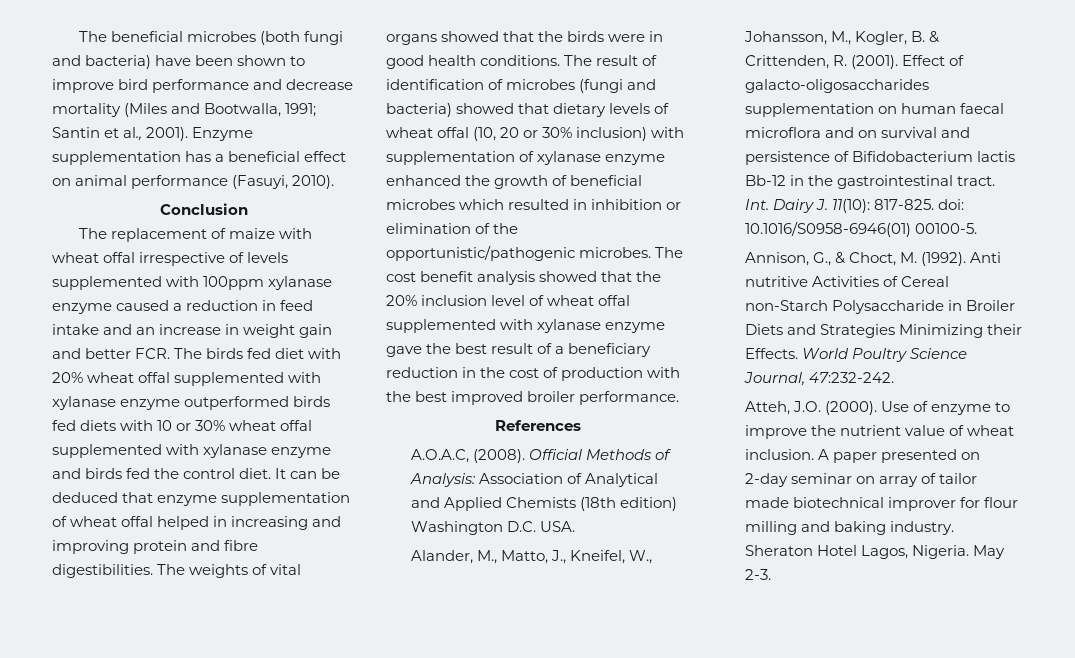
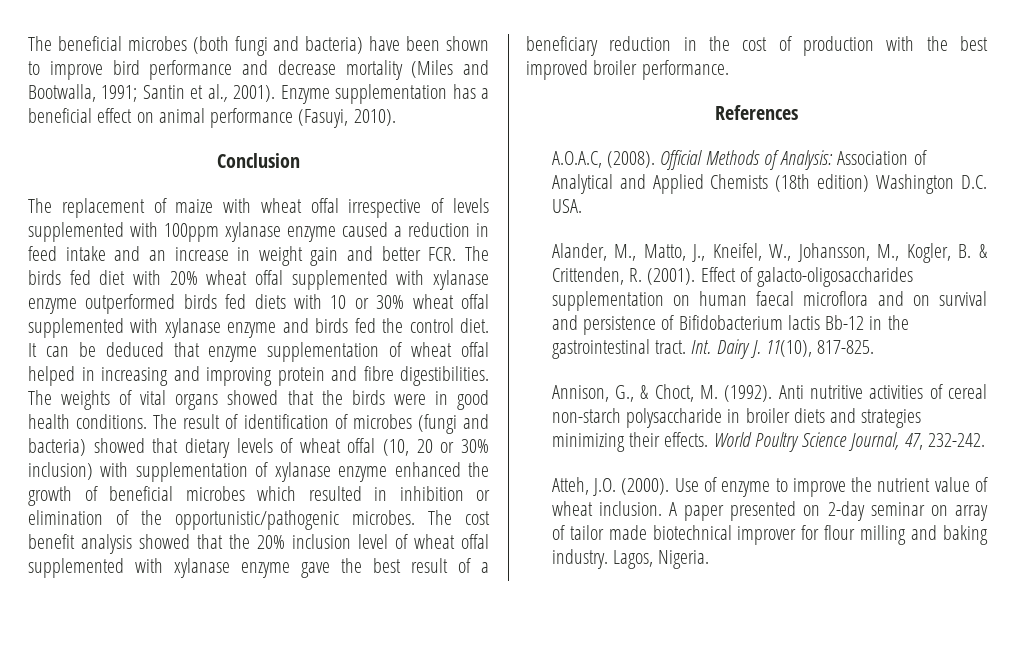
[832,199,871,213] 11(10): -> [766,340,813,357] 11(10),
[938,199,965,210] [745,221,978,237] doi: 10.1016/S0958-6946(01) 00100-5. -> (875, 347) none
[812,276,950,287] [745,300,1016,314] [745,324,1023,338] [745,348,799,359] Activities of Cereal non-Starch Polysaccharide in Broiler Diets and Strategies Minimizing their Effects. -> [869,384,988,399] [551,408,922,428] [551,432,709,452] activities of cereal non-starch polysaccharide in broiler diets and strategies minimizing their effects.
[809,372,895,383] 47:232-242. -> [904,433,985,450] 47, 232-242.
[745,545,1006,559] [745,569,772,580] Sheraton Hotel Lagos, Nigeria. May 2-3. -> [613,550,710,569] Lagos, Nigeria.

